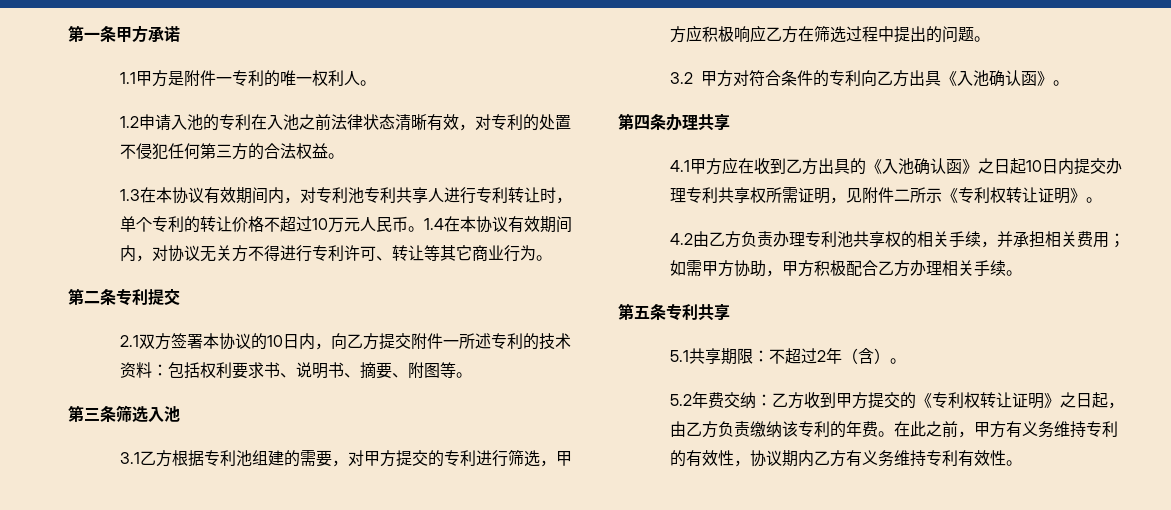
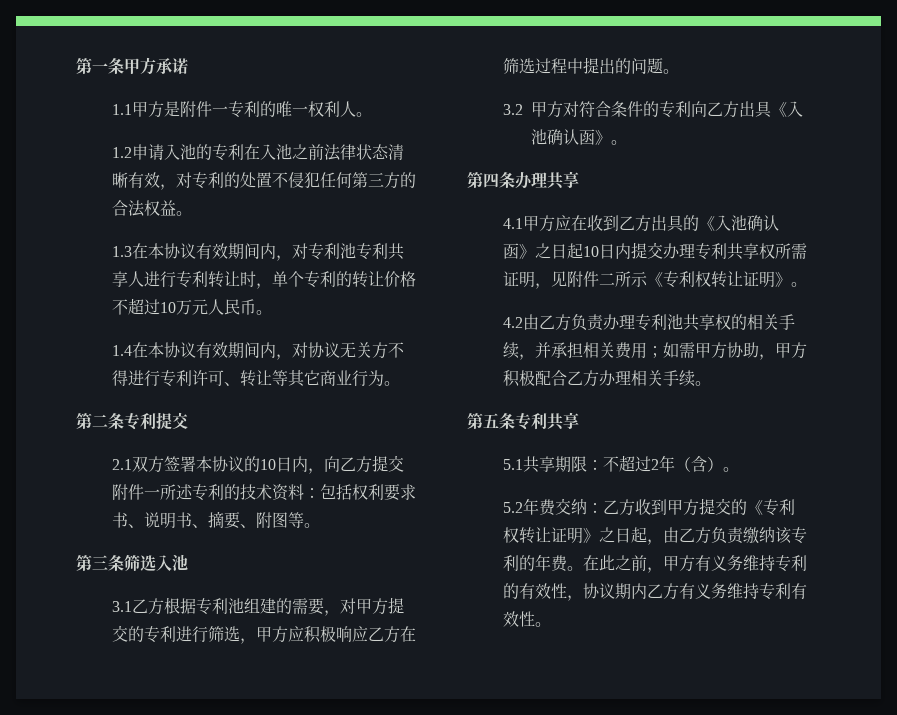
(424, 229) none -> (273, 312) //

